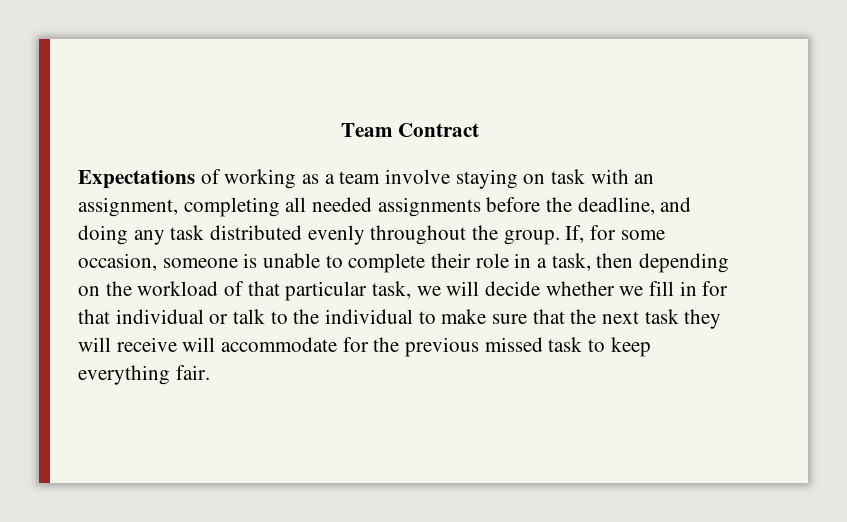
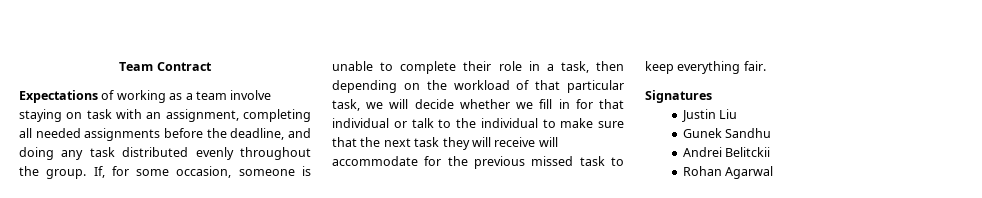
(210, 372) none -> [645,90,712,103] [681,109,738,122] [682,128,772,138] [682,147,771,157] [682,166,774,179] // Signatures // Justin Liu // Gunek Sandhu // Andrei Belitckii // Rohan Agarwal

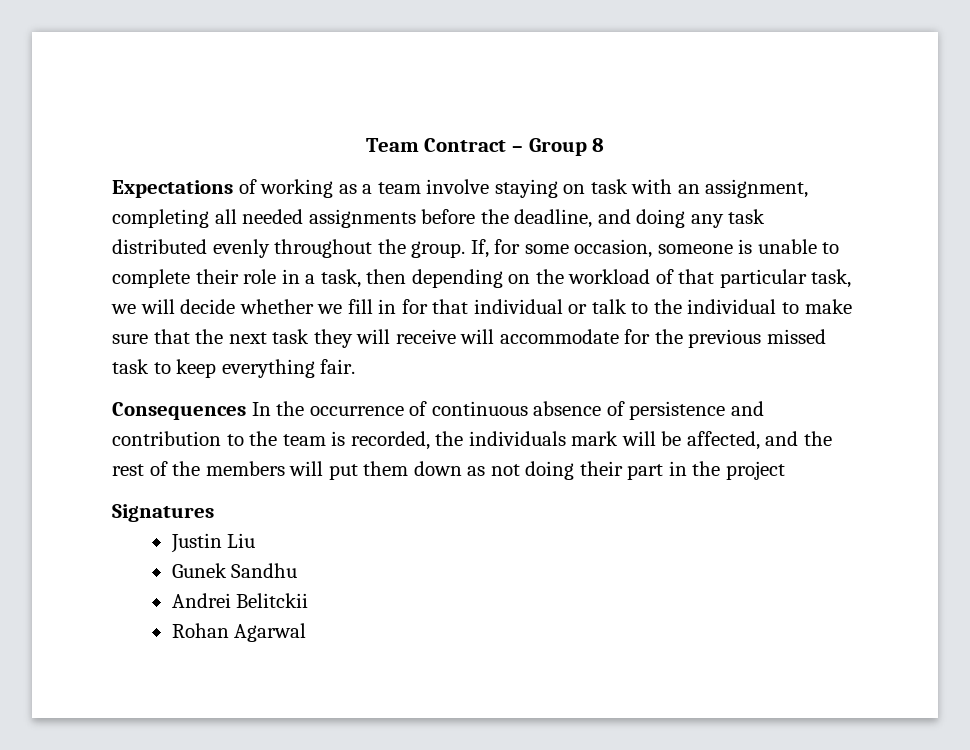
(212, 66) none -> [512,138,605,156] – Group 8
(766, 66) none -> [112,401,764,420] [112,431,832,450] [112,461,786,480] // Consequences In the occurrence of continuous absence of persistence and contribution to the team is recorded, the individuals mark will be affected, and the rest of the members will put them down as not doing their part in the project

